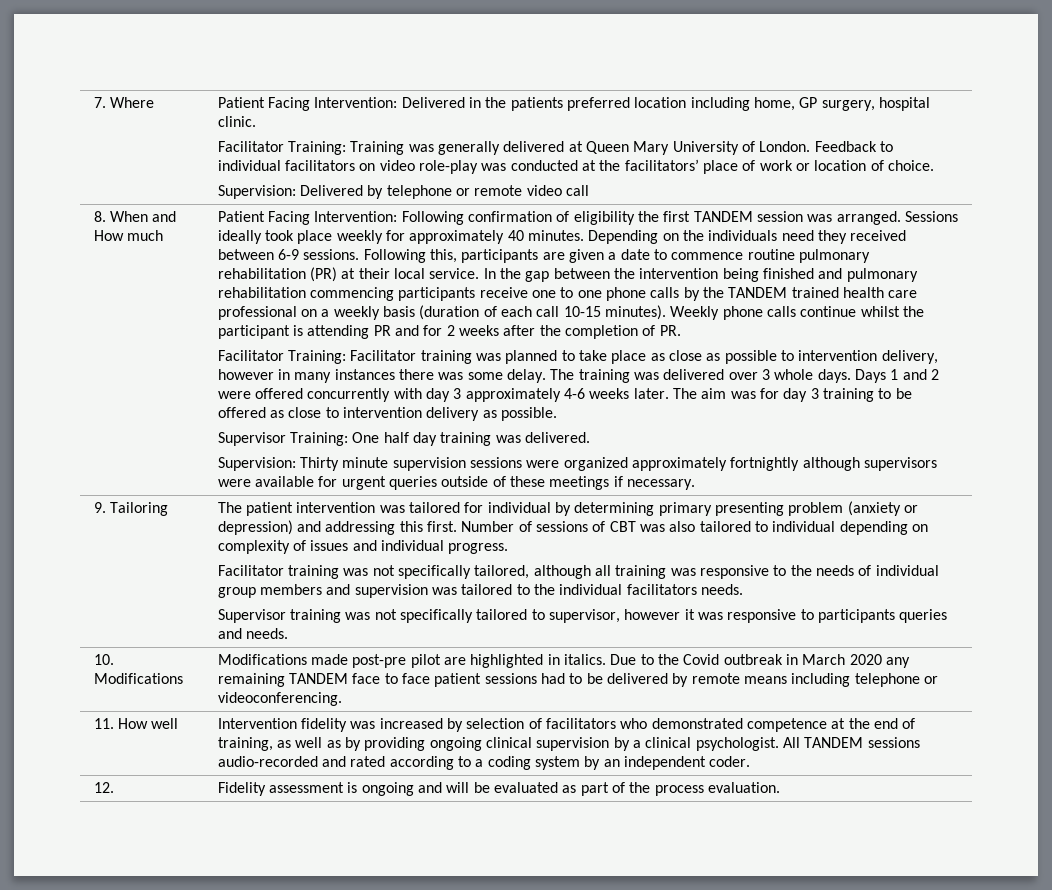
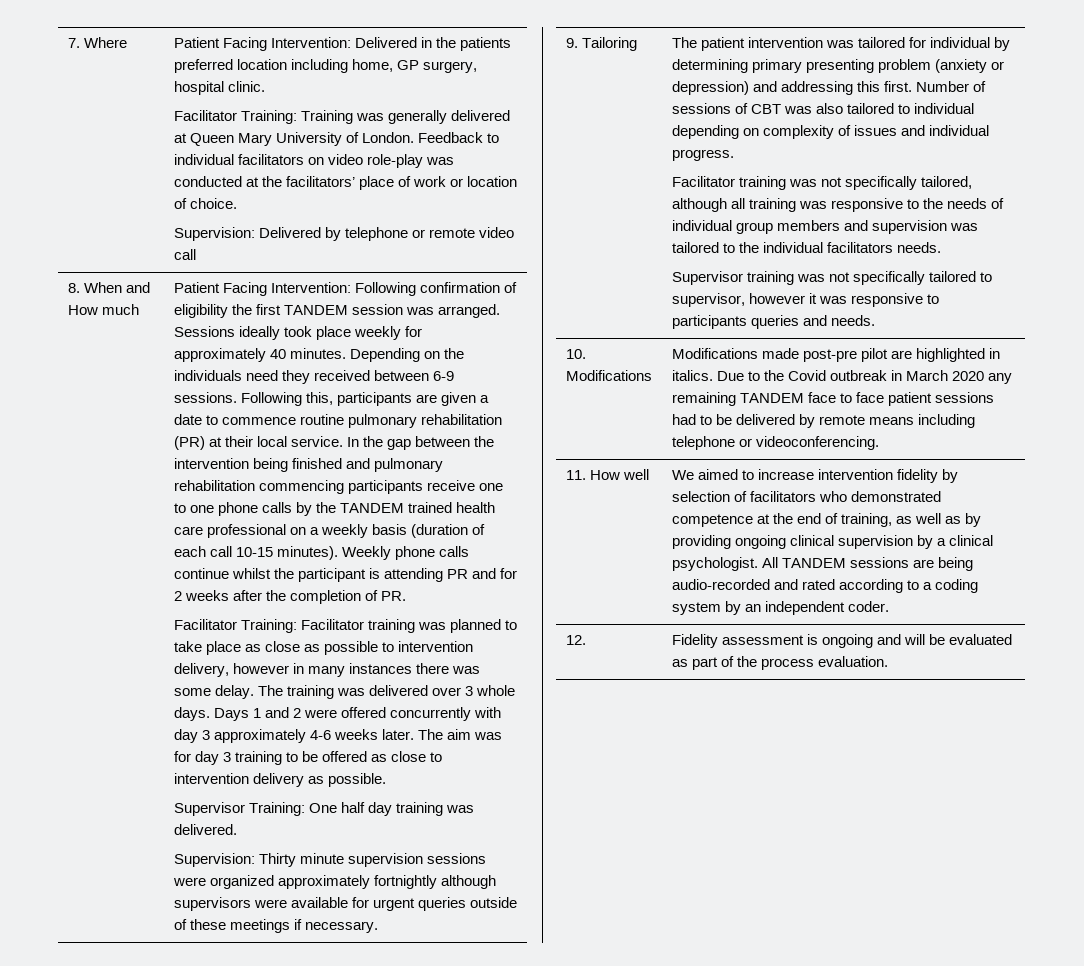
[217,718,443,732] Intervention fidelity was increased -> [671,469,939,483] We aimed to increase intervention fidelity
(920, 742) none -> [912,557,974,571] are being

